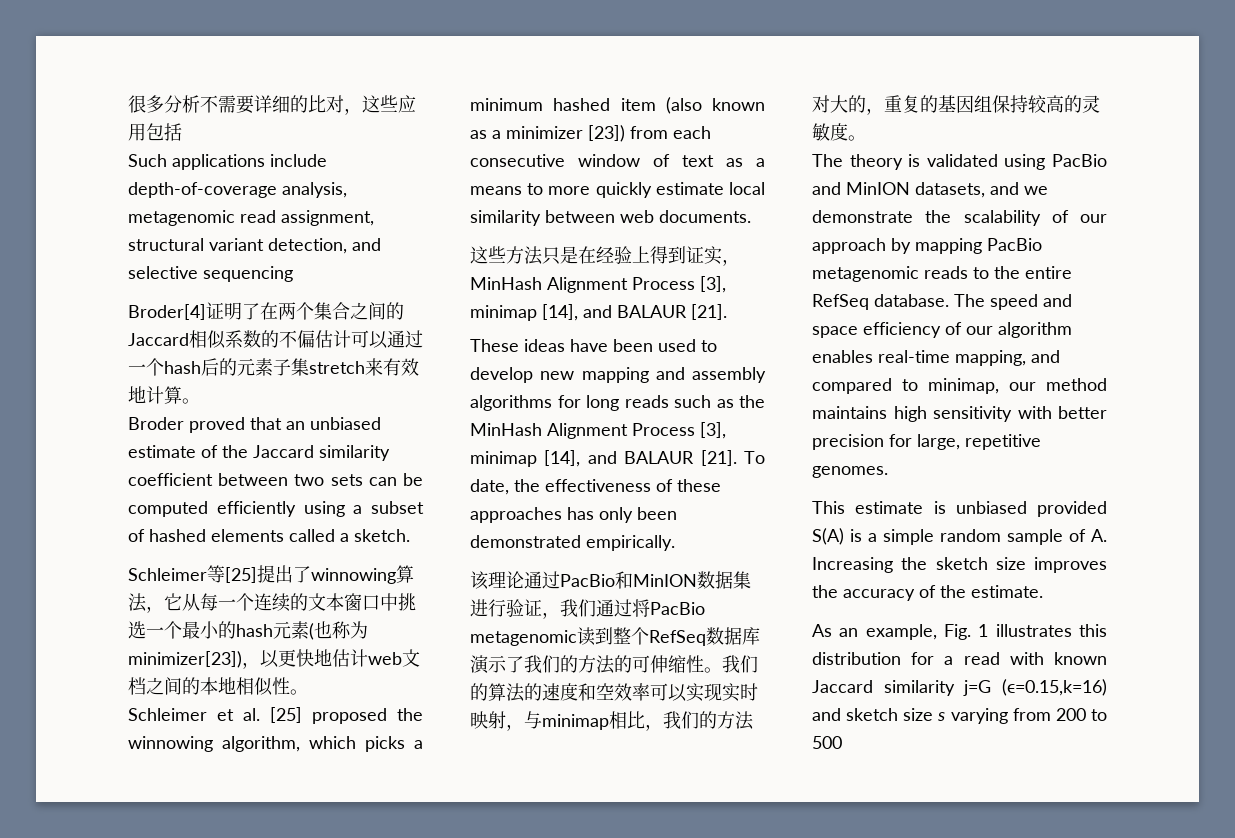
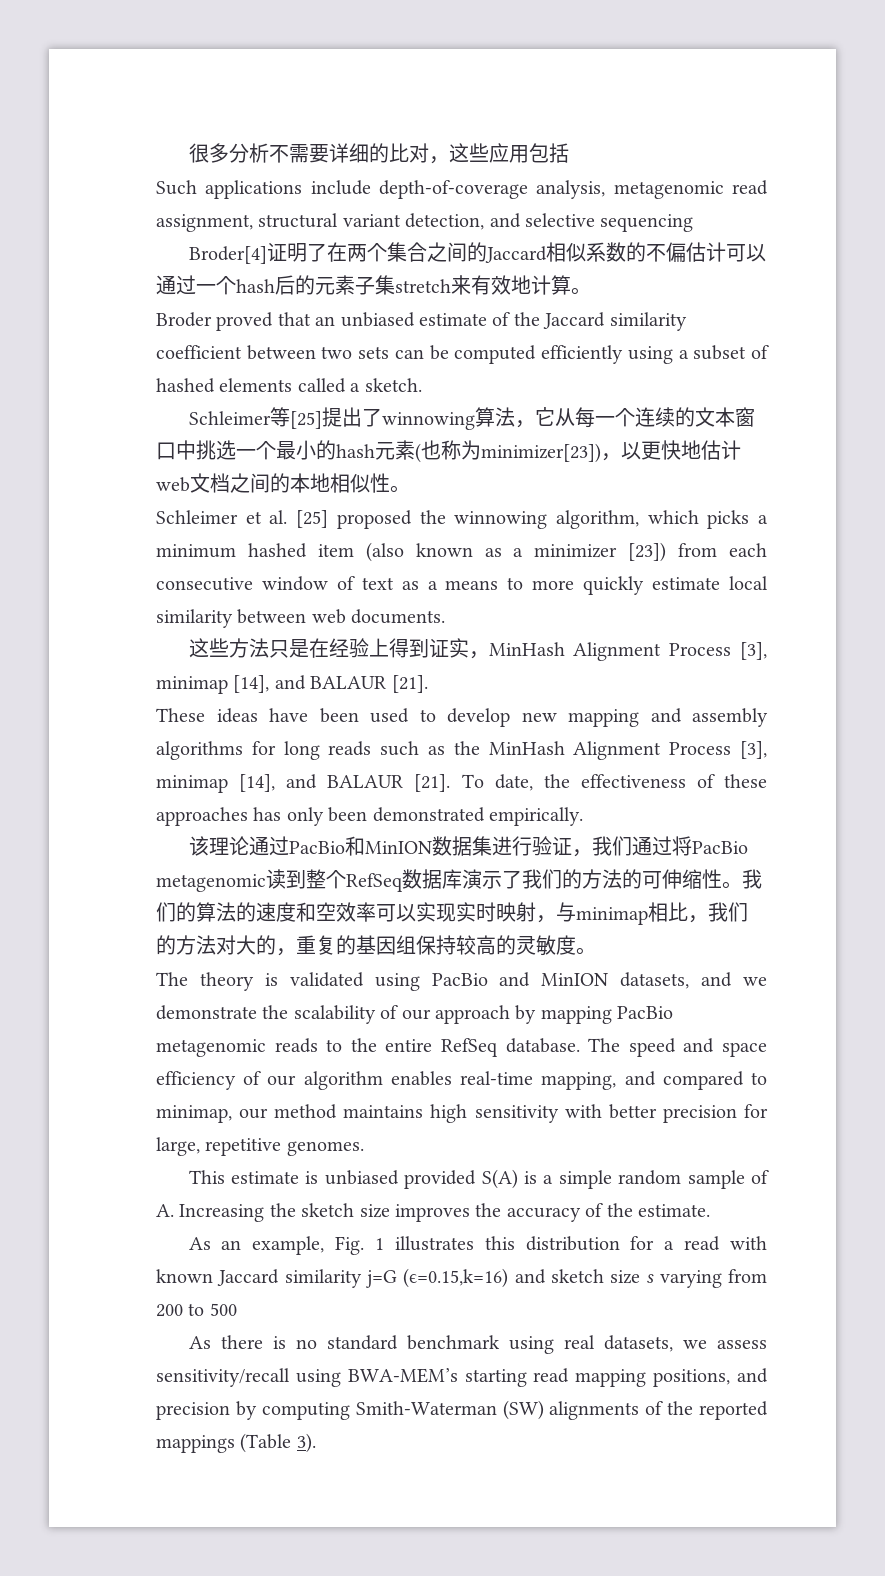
(842, 742) none -> [188,1335,767,1354] [156,1368,768,1387] [156,1400,768,1420] [156,1433,316,1453] // As there is no standard benchmark using real datasets, we assess sensitivity/recall using BWA-MEM’s starting read mapping positions, and precision by computing Smith-Waterman (SW) alignments of the reported mappings (Table 3).

